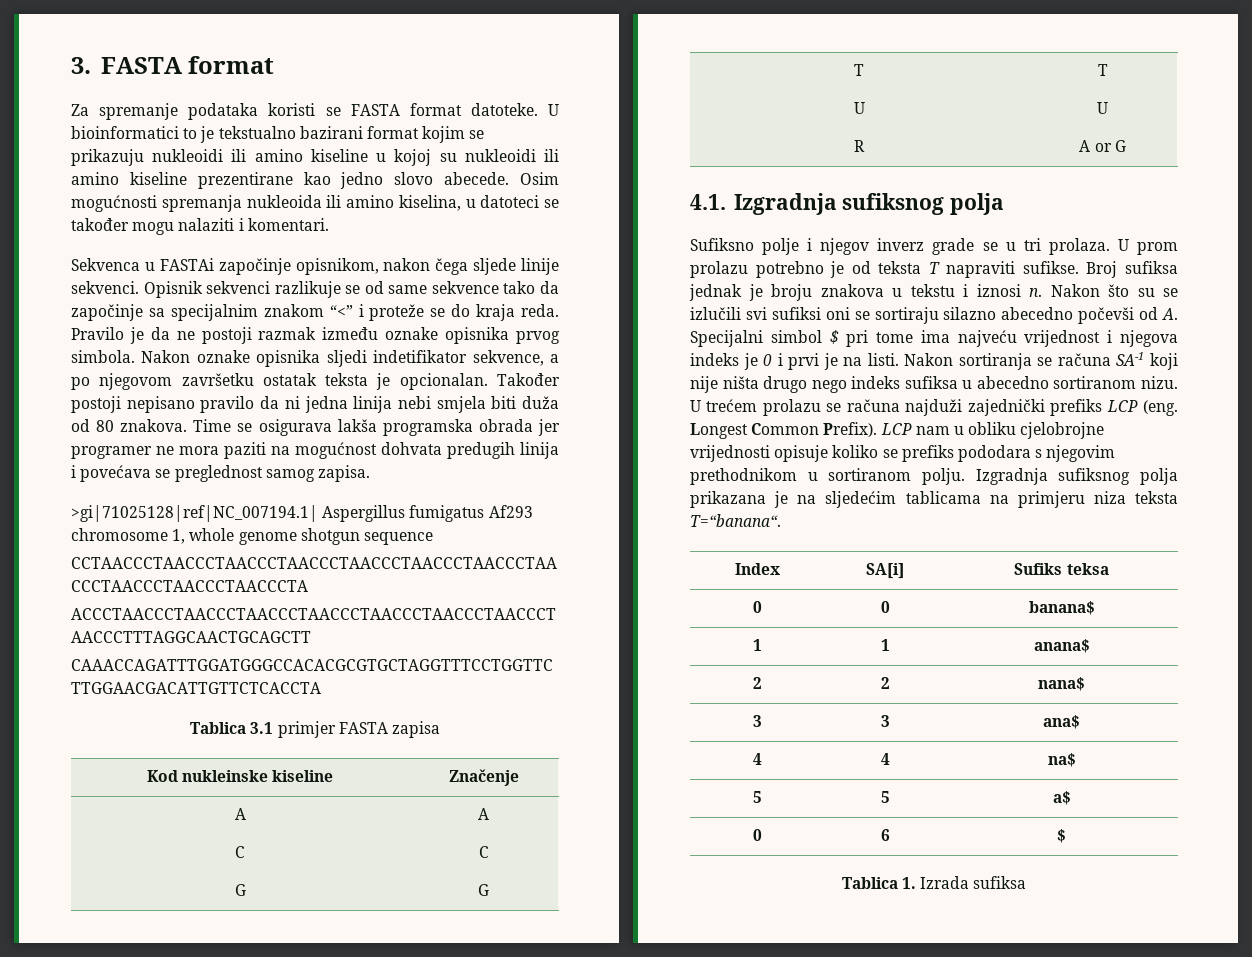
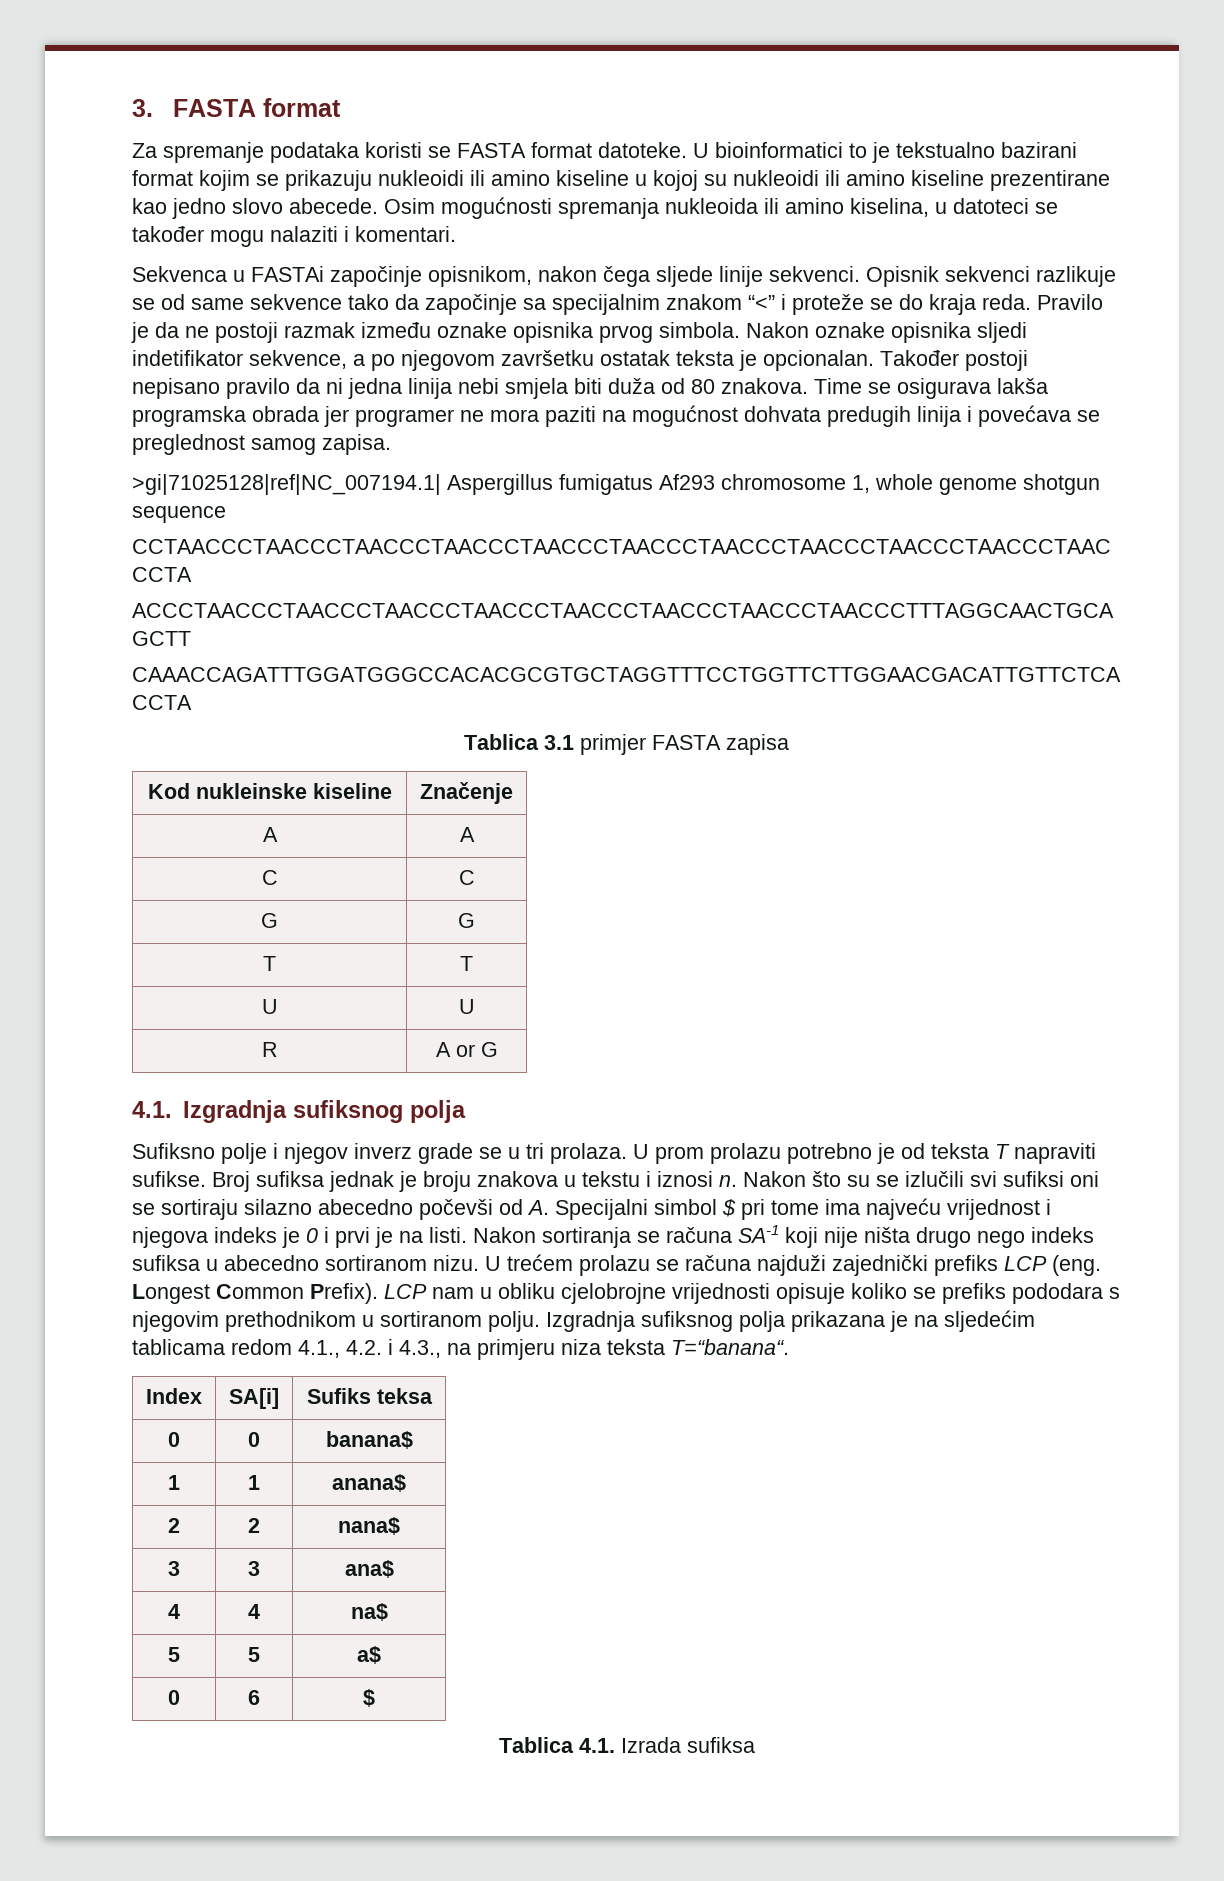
(981, 497) none -> [231,1339,441,1358] redom 4.1., 4.2. i 4.3.,
[901,877,916,889] 1. -> [578,1738,615,1753] 4.1.

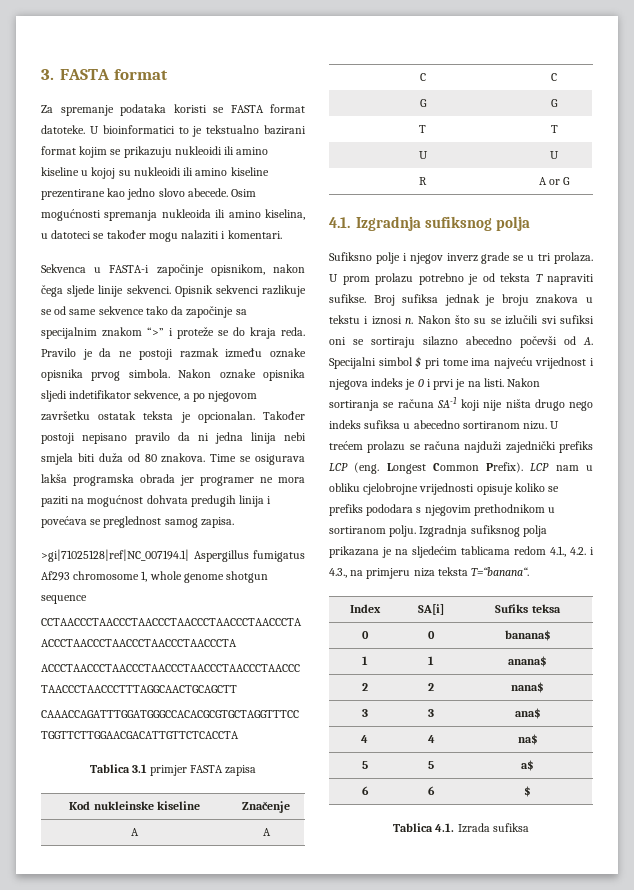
[251,266,324,282] FASTAi -> [109,265,150,273] FASTA-i
[748,295,775,310] “<” -> [147,327,164,336] “>”
[168,1690,180,1705] 0 -> [361,786,369,795] 6

